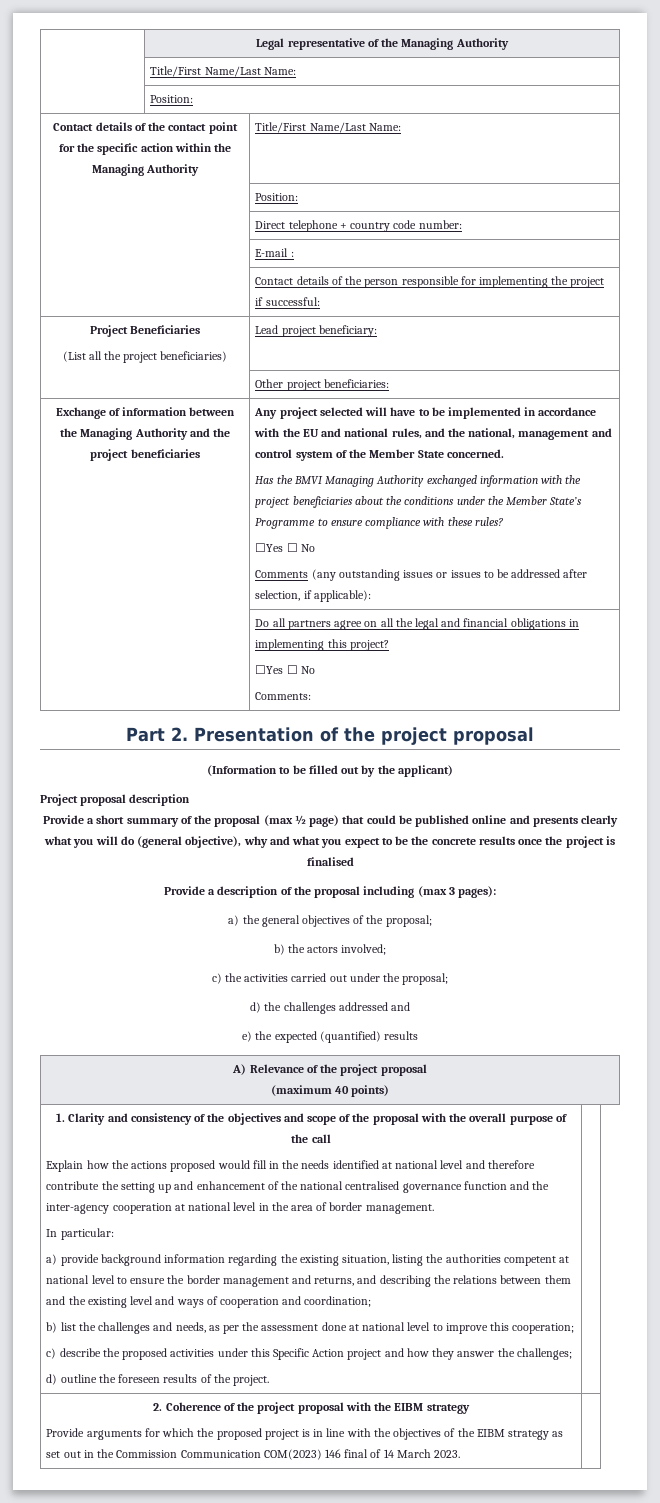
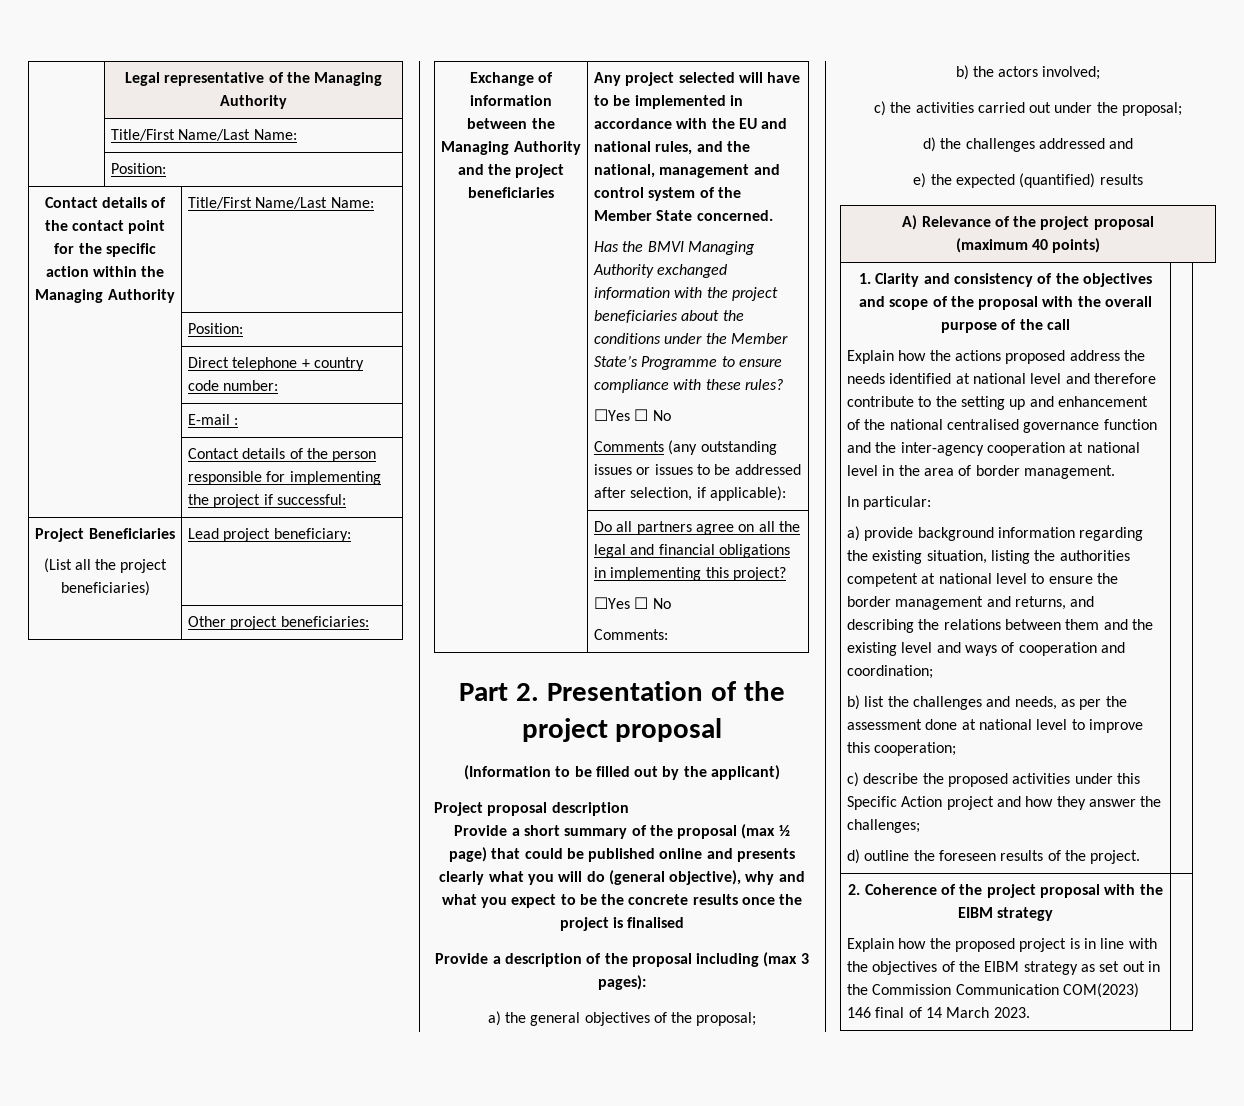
[217,1160,280,1169] would fill in -> [1069,350,1120,361] address
(100, 1185) none -> [918,396,932,407] to
[46,1428,195,1440] Provide arguments for which -> [847,938,927,952] Explain how

